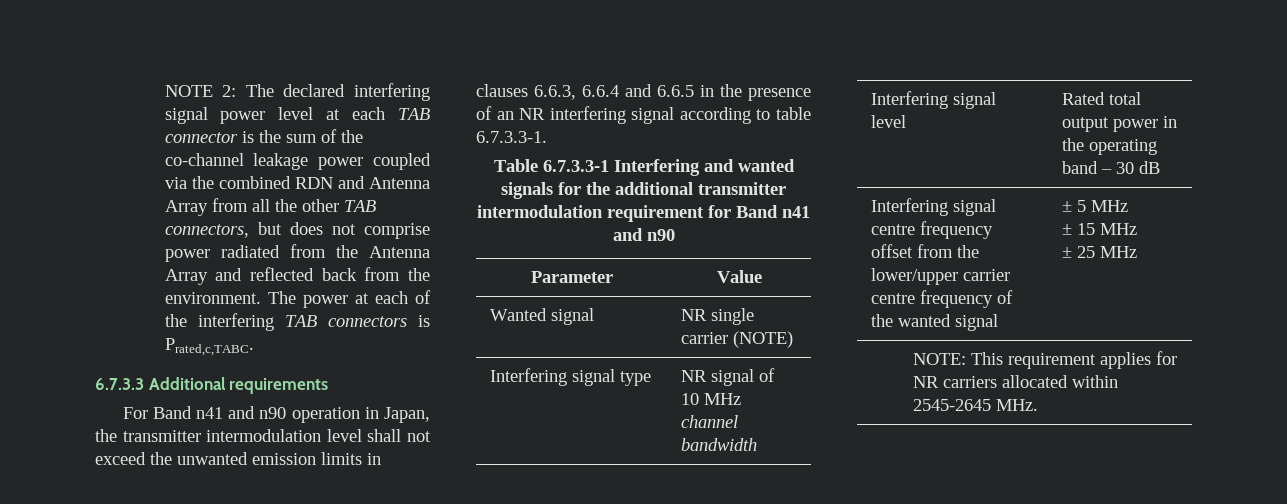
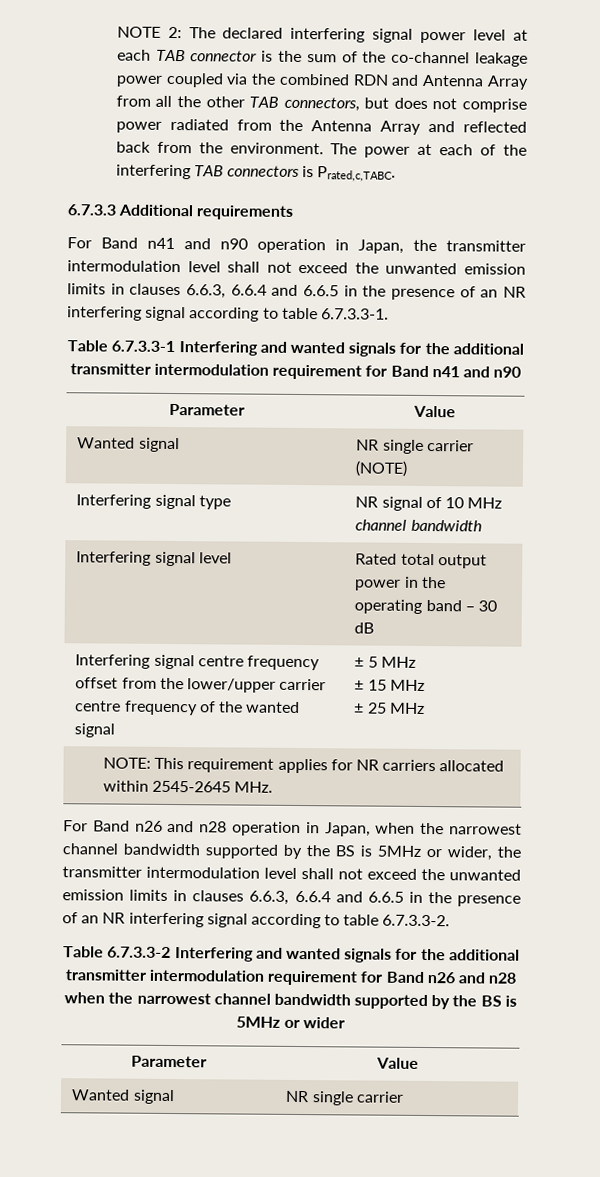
(1038, 405) none -> [63,820,522,837] [62,843,521,861] [62,866,521,881] [62,889,522,907] [62,912,451,929] [63,946,520,963] [64,969,517,986] [64,992,517,1010] [236,1016,345,1029] [131,1055,207,1068] [375,1057,419,1069] [71,1089,175,1105] [285,1090,404,1106] // For Band n26 and n28 operation in Japan, when the narrowest channel bandwidth supported by the BS is 5MHz or wider, the transmitter intermodulation level shall not exceed the unwanted emission limits in clauses 6.6.3, 6.6.4 and 6.6.5 in the presence of an NR interfering signal according to table 6.7.3.3-2. // Table 6.7.3.3-2 Interfering and wanted signals for the additional transmitter intermodulation requirement for Band n26 and n28 when the narrowest channel bandwidth supported by the BS is 5MHz or wider // Parameter | Value // Wanted signal | NR single carrier

